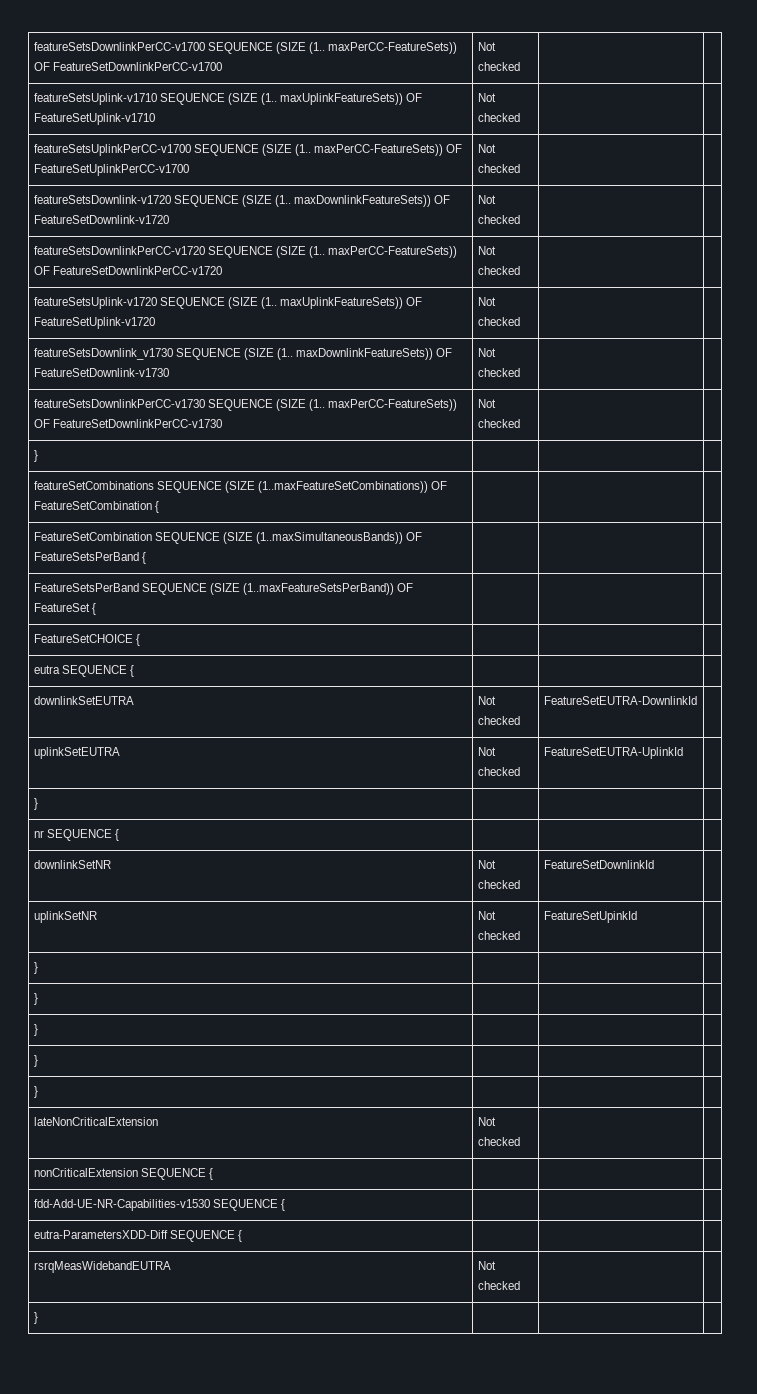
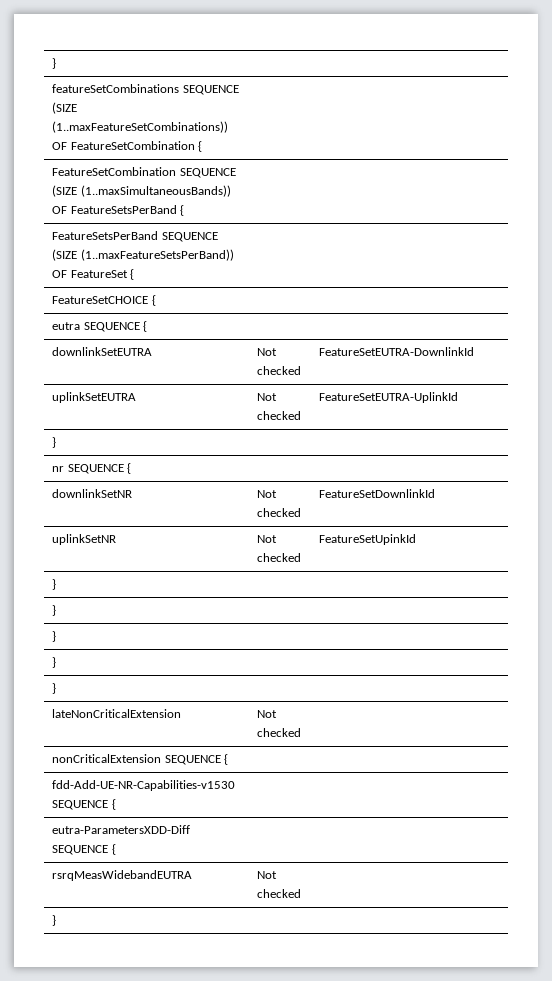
[33,42,457,54] [33,62,222,71] [477,42,496,51] [477,62,520,71] [33,93,423,105] [33,113,155,125] [477,93,496,102] [477,113,520,122] [33,144,463,156] [33,164,189,176] [477,144,496,153] [477,164,520,173] [33,195,451,207] [33,215,169,224] [477,195,496,204] [477,215,520,224] [33,246,457,258] [33,266,222,275] [477,246,496,255] [477,266,520,275] [33,297,423,309] [33,317,155,329] [477,297,496,306] [477,317,520,326] [33,348,453,360] [33,368,169,377] [477,348,496,357] [477,368,520,377] [33,399,457,411] [33,419,222,428] [477,399,496,408] [477,419,520,428] featureSetsDownlinkPerCC-v1700 SEQUENCE (SIZE (1.. maxPerCC-FeatureSets)) OF FeatureSetDownlinkPerCC-v1700 | Not checked | | // featureSetsUplink-v1710 SEQUENCE (SIZE (1.. maxUplinkFeatureSets)) OF FeatureSetUplink-v1710 | Not checked | | // featureSetsUplinkPerCC-v1700 SEQUENCE (SIZE (1.. maxPerCC-FeatureSets)) OF FeatureSetUplinkPerCC-v1700 | Not checked | | // featureSetsDownlink-v1720 SEQUENCE (SIZE (1.. maxDownlinkFeatureSets)) OF FeatureSetDownlink-v1720 | Not checked | | // featureSetsDownlinkPerCC-v1720 SEQUENCE (SIZE (1.. maxPerCC-FeatureSets)) OF FeatureSetDownlinkPerCC-v1720 | Not checked | | // featureSetsUplink-v1720 SEQUENCE (SIZE (1.. maxUplinkFeatureSets)) OF FeatureSetUplink-v1720 | Not checked | | // featureSetsDownlink_v1730 SEQUENCE (SIZE (1.. maxDownlinkFeatureSets)) OF FeatureSetDownlink-v1730 | Not checked | | // featureSetsDownlinkPerCC-v1730 SEQUENCE (SIZE (1.. maxPerCC-FeatureSets)) OF FeatureSetDownlinkPerCC-v1730 | Not checked | | // -> (52, 63) none

